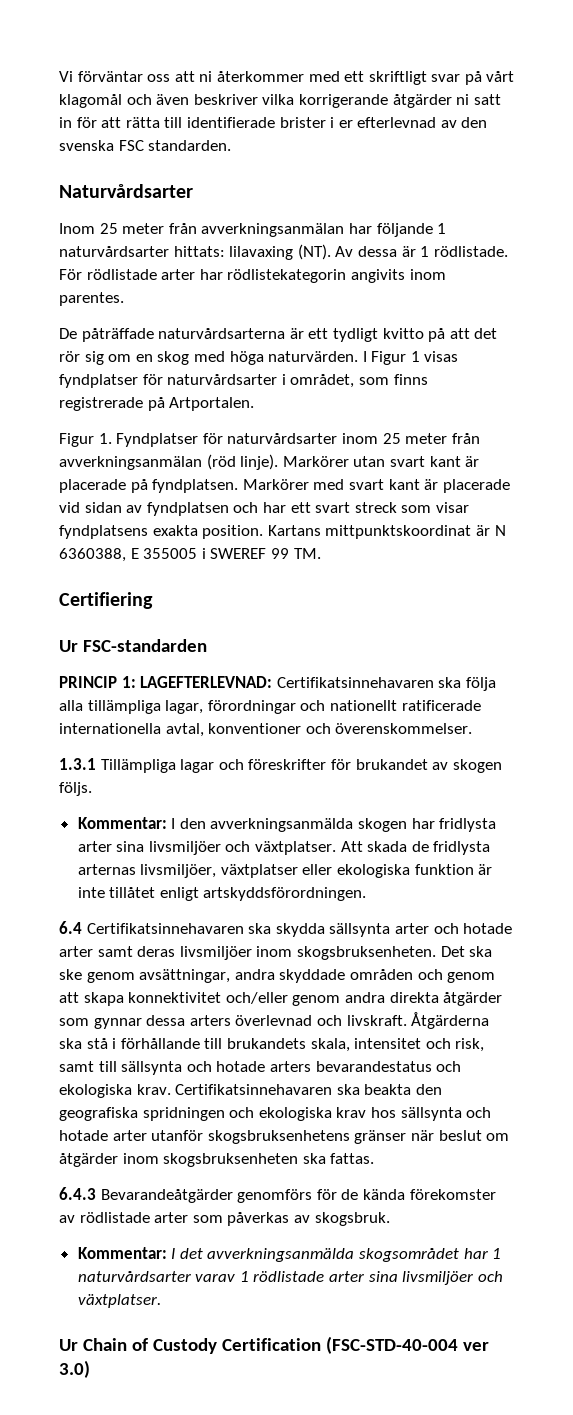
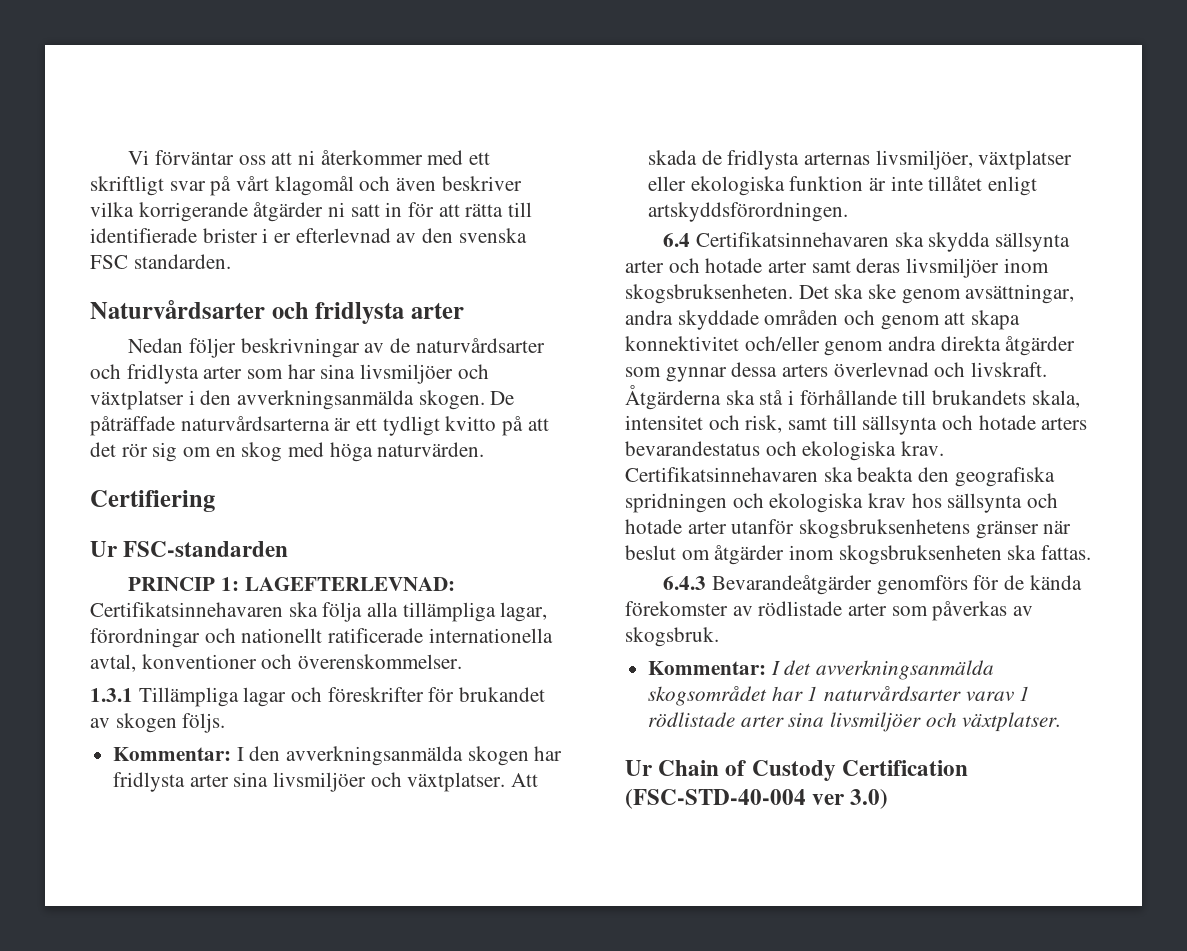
[59,223,447,237] [59,244,508,260] [59,269,446,283] [59,292,124,306] // Inom 25 meter från avverkningsanmälan har följande 1 naturvårdsarter hittats: lilavaxing (NT). Av dessa är 1 rödlistade. För rödlistade arter har rödlistekategorin angivits inom parentes. // -> [271,302,464,324] [128,338,545,358] [90,364,489,384] [90,390,485,410] och fridlysta arter // Nedan följer beskrivningar av de naturvårdsarter och fridlysta arter som har sina livsmiljöer och växtplatser i den avverkningsanmälda skogen.
[362,351,459,365] [59,374,428,388] [59,397,255,411] [59,433,480,447] [59,454,480,470] [59,479,510,493] [59,502,469,516] [59,525,506,539] [59,548,321,562] I Figur 1 visas fyndplatser för naturvårdsarter i området, som finns registrerade på Artportalen. // Figur 1. Fyndplatser för naturvårdsarter inom 25 meter från avverkningsanmälan (röd linje). Markörer utan svart kant är placerade på fyndplatsen. Markörer med svart kant är placerade vid sidan av fyndplatsen och har ett svart streck som visar fyndplatsens exakta position. Kartans mittpunktskoordinat är N 6360388, E 355005 i SWEREF 99 TM. -> (485, 449) none

